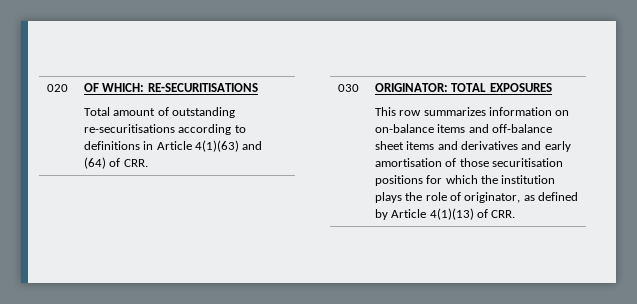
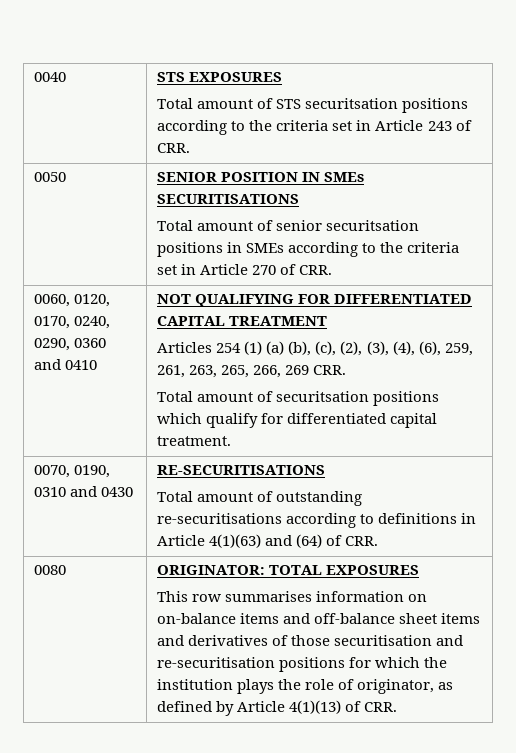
[46,84,68,92] [83,83,145,92] 020 | OF WHICH: -> [34,72,67,82] [157,72,283,82] [157,98,469,113] [157,120,472,135] [157,143,191,153] [34,172,67,182] [157,172,365,182] [157,194,300,204] [157,220,420,231] [157,242,460,257] [157,264,333,275] [34,294,111,307] [34,316,111,329] [34,338,107,351] [34,359,98,370] [157,294,473,307] [157,316,328,326] [157,341,473,356] [157,365,347,378] [157,391,440,406] [157,413,438,428] [157,436,232,446] [34,465,111,478] [34,486,134,497] 0040 | STS EXPOSURES // Total amount of STS securitsation positions according to the criteria set in Article 243 of CRR. // 0050 | SENIOR POSITION IN SMEs SECURITISATIONS // Total amount of senior securitsation positions in SMEs according to the criteria set in Article 270 of CRR. // 0060, 0120, 0170, 0240, 0290, 0360 and 0410 | NOT QUALIFYING FOR DIFFERENTIATED CAPITAL TREATMENT // Articles 254 (1) (a) (b), (c), (2), (3), (4), (6), 259, 261, 263, 265, 266, 269 CRR. // Total amount of securitsation positions which qualify for differentiated capital treatment. // 0070, 0190, 0310 and 0430 |
[337,84,359,92] 030 -> [34,565,67,575] 0080
[423,107,486,116] summarizes -> [225,591,313,602] summarises
[521,141,571,152] [374,158,442,167] and early amortisation -> (269, 640) none
(563, 162) none -> [436,635,464,646] [157,657,276,668] and re-securitisation

